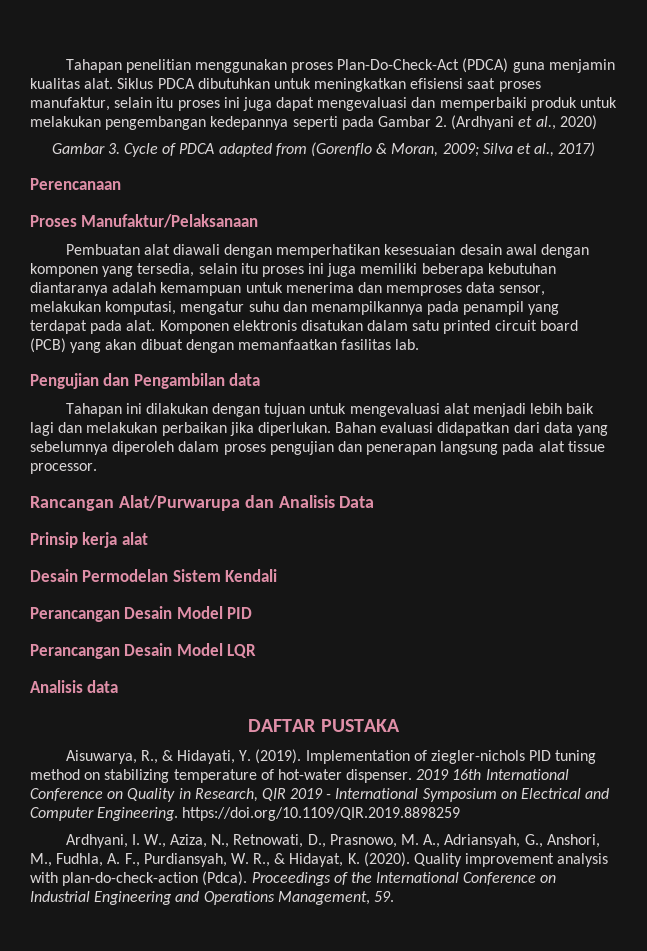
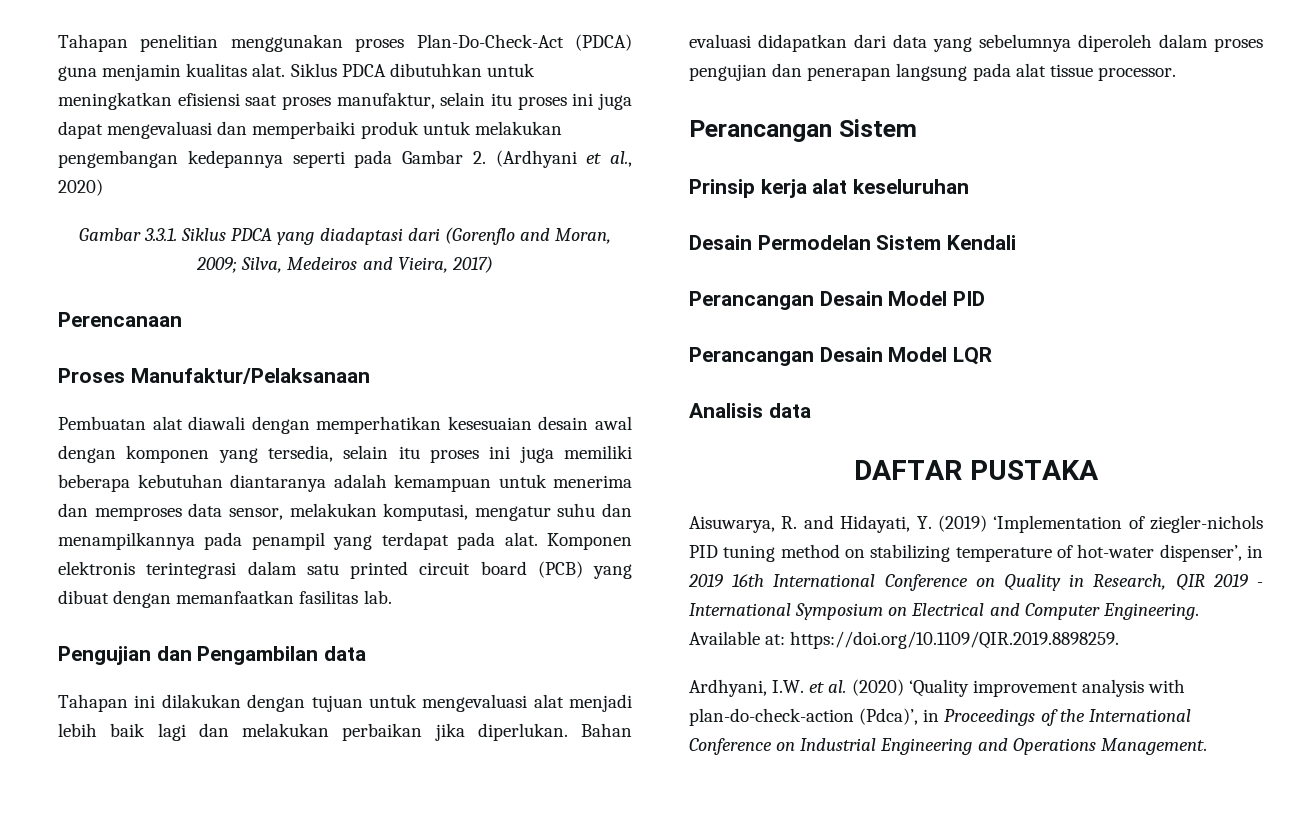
[107,142,555,157] 3. Cycle of PDCA adapted from (Gorenflo & Moran, 2009; Silva et al., -> [144,227,612,245] [196,257,448,273] 3.3.1. Siklus PDCA yang diadaptasi dari (Gorenflo and Moran, 2009; Silva, Medeiros and Vieira,
[300,320,363,331] disatukan -> [146,562,237,579] terintegrasi
[105,339,137,350] akan -> (632, 571) none
[30,495,375,511] Rancangan Alat/Purwarupa dan Analisis Data -> [689,119,917,142] Perancangan Sistem
(148, 538) none -> [853,179,970,194] keseluruhan
[140,749,410,764] R., & Hidayati, Y. (2019). Implementation -> [781,515,1123,533] R. and Hidayati, Y. (2019) ‘Implementation
[346,769,413,783] dispenser. -> [1159,544,1263,562] dispenser’, in
[182,807,461,821] [65,834,600,848] [30,852,463,867] https://doi.org/10.1109/QIR.2019.8898259 // Ardhyani, I. W., Aziza, N., Retnowati, D., Prasnowo, M. A., Adriansyah, G., Anshori, M., Fudhla, A. F., Purdiansyah, W. R., & Hidayat, K. (2020). Quality -> [689,631,1120,649] [689,679,969,697] Available at: https://doi.org/10.1109/QIR.2019.8898259. // Ardhyani, I.W. et al. (2020) ‘Quality
[202,871,248,886] (Pdca). -> [859,708,940,725] (Pdca)’, in
[277,891,394,905] Management, 59. -> [1100,738,1207,755] Management.

